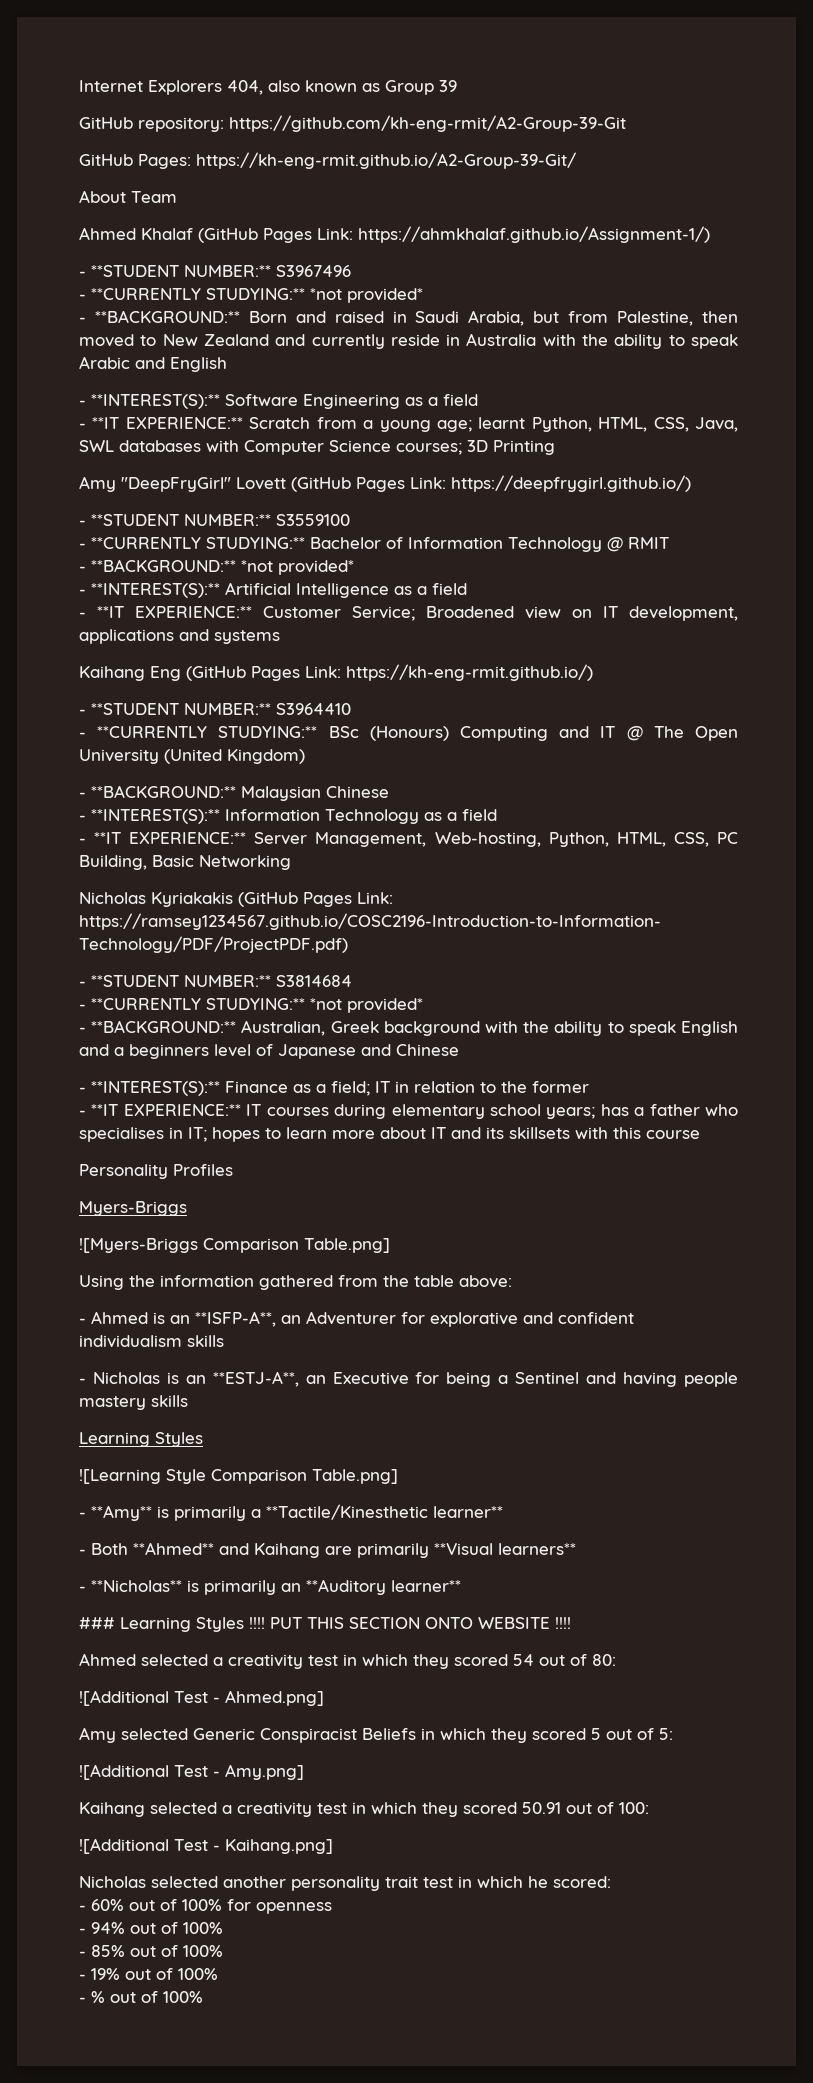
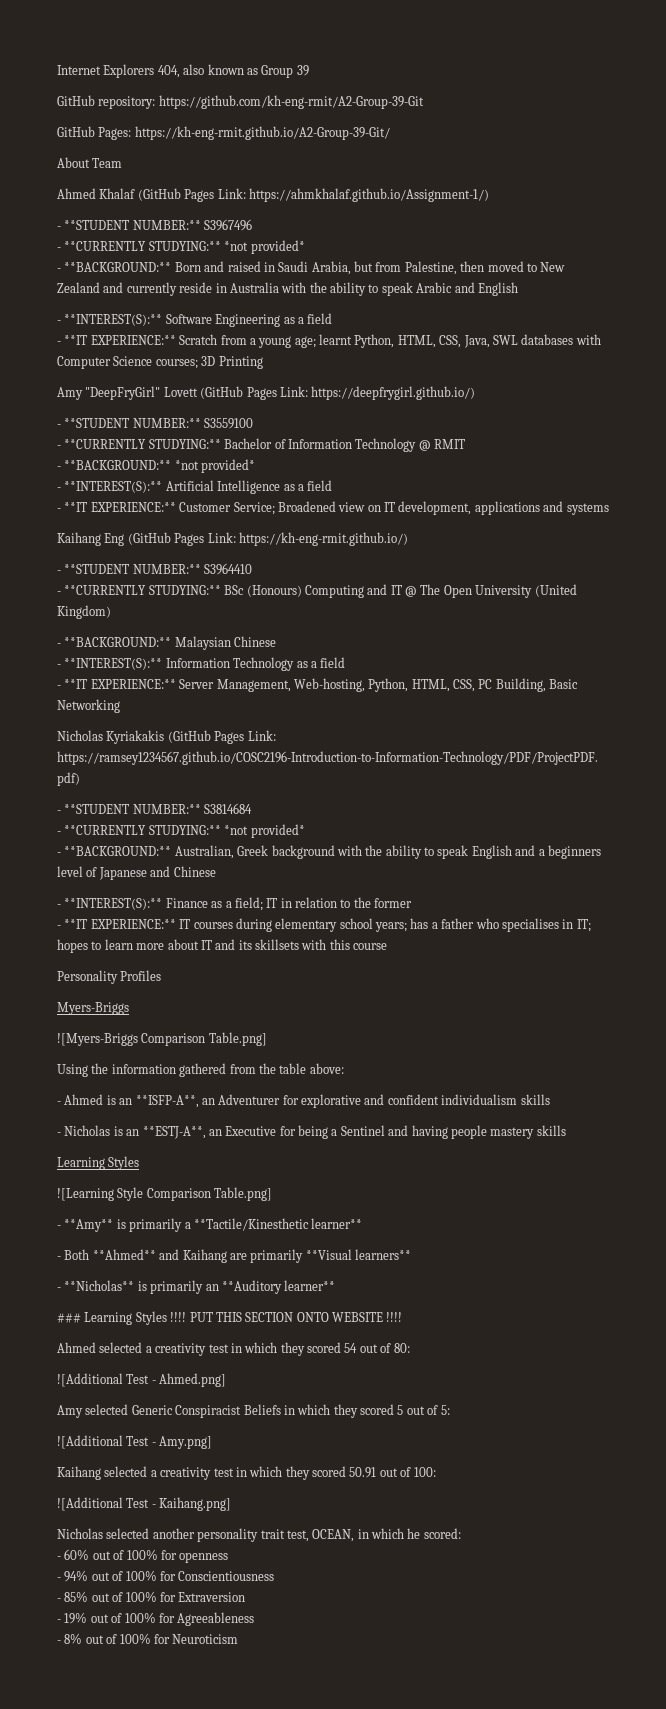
[423,1877,453,1888] test -> [286,1529,355,1542] test, OCEAN,
(223, 1928) none -> [159,1571,275,1581] for Conscientiousness
(223, 1951) none -> [159,1592,246,1602] for Extraversion
[79,1991,203,2003] // - % out of 100% -> [158,1612,255,1626] [57,1633,239,1644] for Agreeableness // - 8% out of 100% for Neuroticism

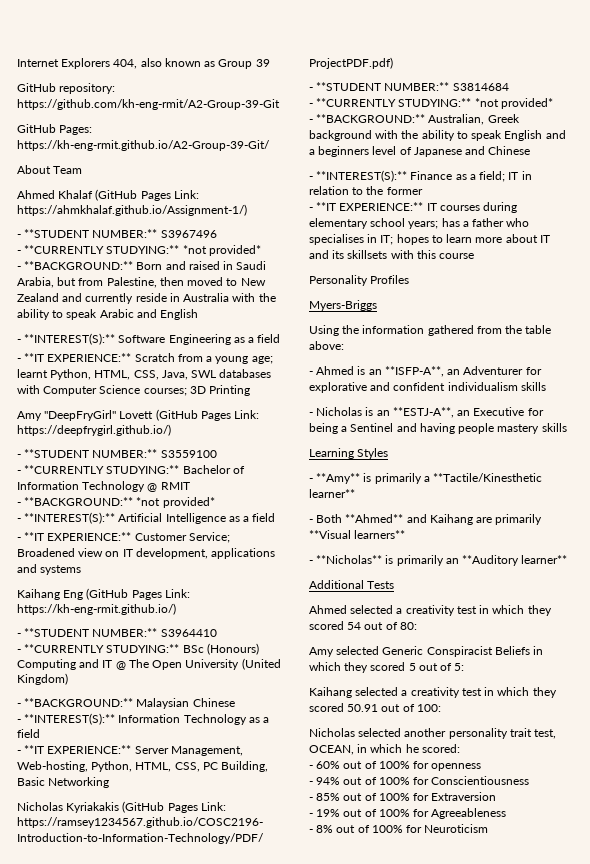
[57,1032,267,1046] // ![Myers-Briggs Comparison Table.png] -> (377, 305) none
[57,1187,273,1201] // ![Learning Style Comparison Table.png] -> (389, 453) none
[57,1311,403,1325] ### Learning Styles !!!! PUT THIS SECTION ONTO WEBSITE !!!! -> [309,580,395,589] Additional Tests
[57,1373,227,1387] // ![Additional Test - Ahmed.png] -> (417, 626) none
[57,1435,213,1449] // ![Additional Test - Amy.png] -> (465, 667) none
[57,1497,232,1511] // ![Additional Test - Kaihang.png] -> (441, 708) none

